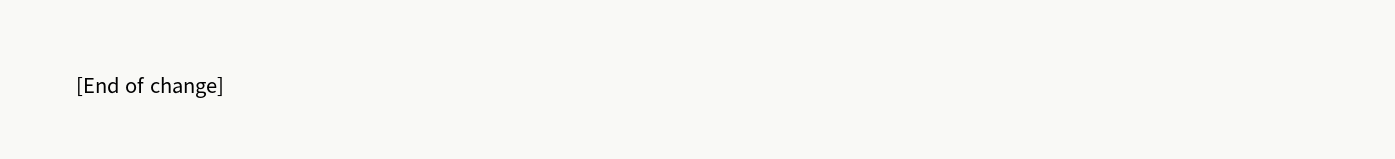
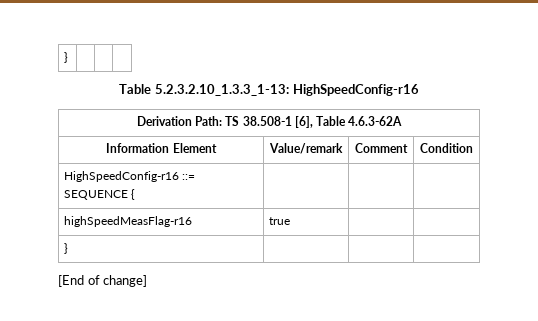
(76, 87) none -> [63,52,68,63] [119,84,419,96] [137,116,402,128] [106,143,217,153] [269,143,343,154] [355,143,408,153] [420,143,473,153] [63,171,195,182] [63,189,135,200] [63,216,192,227] [268,217,290,225] [63,243,68,254] } | | | // Table 5.2.3.2.10_1.3.3_1-13: HighSpeedConfig-r16 // Derivation Path: TS 38.508-1 [6], Table 4.6.3-62A // Information Element | Value/remark | Comment | Condition // HighSpeedConfig-r16 ::= SEQUENCE { | | | // highSpeedMeasFlag-r16 | true | | // } | | | //

